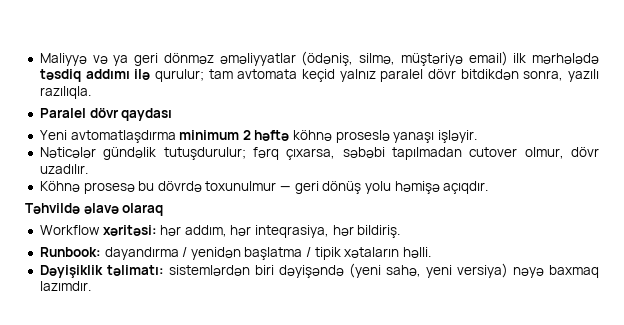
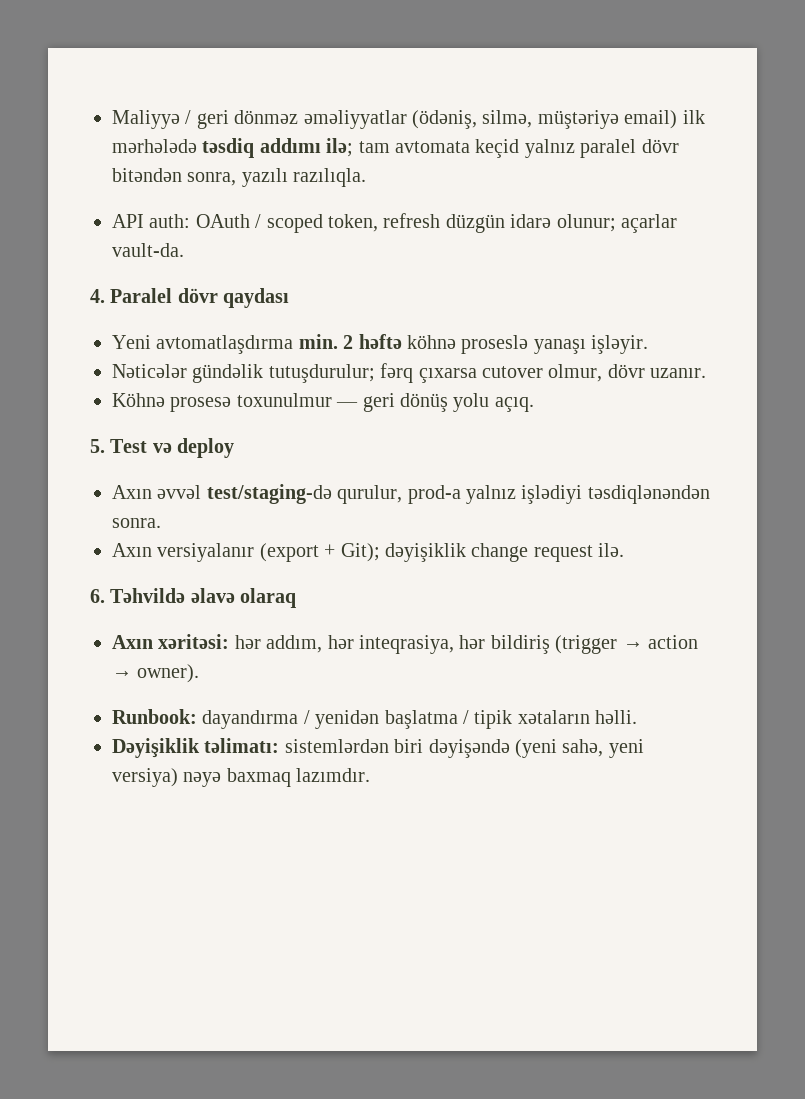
[92,55,129,66] və ya -> [185,110,192,124] /
[134,69,204,82] ilə qurulur; -> [326,138,354,157] ilə;
[460,69,519,80] bitdikdən -> [112,168,182,182] bitəndən
(91, 92) none -> [112,213,677,233] [112,243,184,257] [90,289,105,303] API auth: OAuth / scoped token, refresh düzgün idarə olunur; açarlar vault-da. // 4.
[179,130,240,140] minimum -> [298,334,338,349] min.
[286,147,462,160] çıxarsa, səbəbi tapılmadan -> [418,368,477,383] çıxarsa
[39,164,88,174] uzadılır. -> [650,368,707,378] uzanır.
[138,181,202,192] bu dövrdə -> (232, 404) none
[394,181,489,194] həmişə açıqdır. // -> [494,397,534,412] [90,438,235,458] [112,484,710,504] [112,518,161,528] [112,543,625,562] [90,589,105,603] açıq. // 5. Test və deploy // Axın əvvəl test/staging-də qurulur, prod-a yalnız işlədiyi təsdiqlənəndən sonra. // Axın versiyalanır (export + Git); dəyişiklik change request ilə. // 6.
[39,225,100,235] Workflow -> [112,635,153,649] Axın
[357,225,401,238] bildiriş. -> [490,635,698,654] [112,664,200,683] bildiriş (trigger → action → owner).

